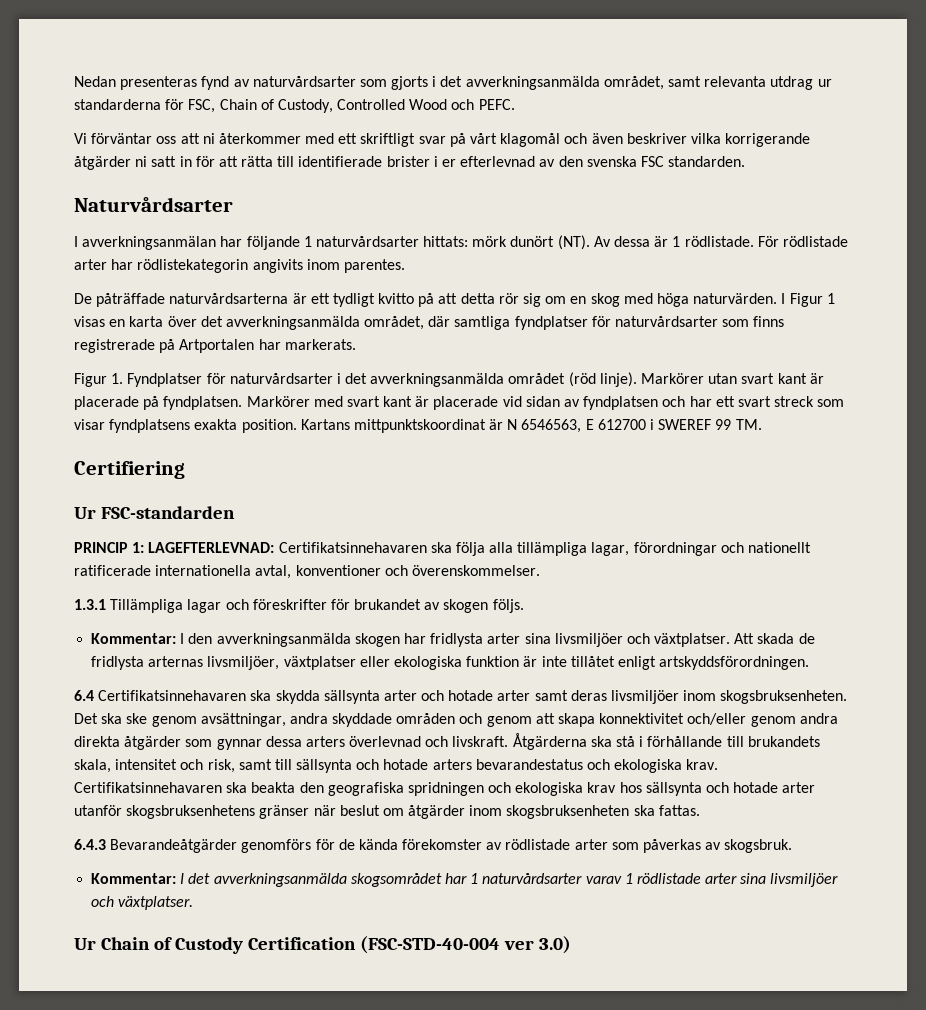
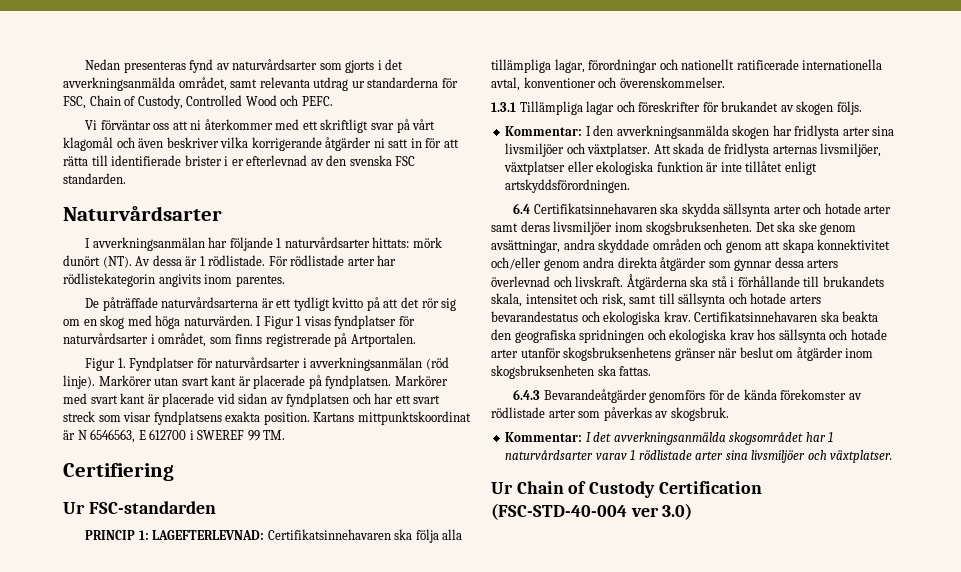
[460,293,495,304] detta -> [400,297,419,308] det
[109,316,511,330] en karta över det avverkningsanmälda området, där samtliga -> (331, 321) none
(719, 321) none -> [150,333,207,347] i området,
[179,339,356,353] Artportalen har markerats. -> [350,333,416,347] Artportalen.
[345,373,566,387] det avverkningsanmälda området -> [310,357,423,371] avverkningsanmälan

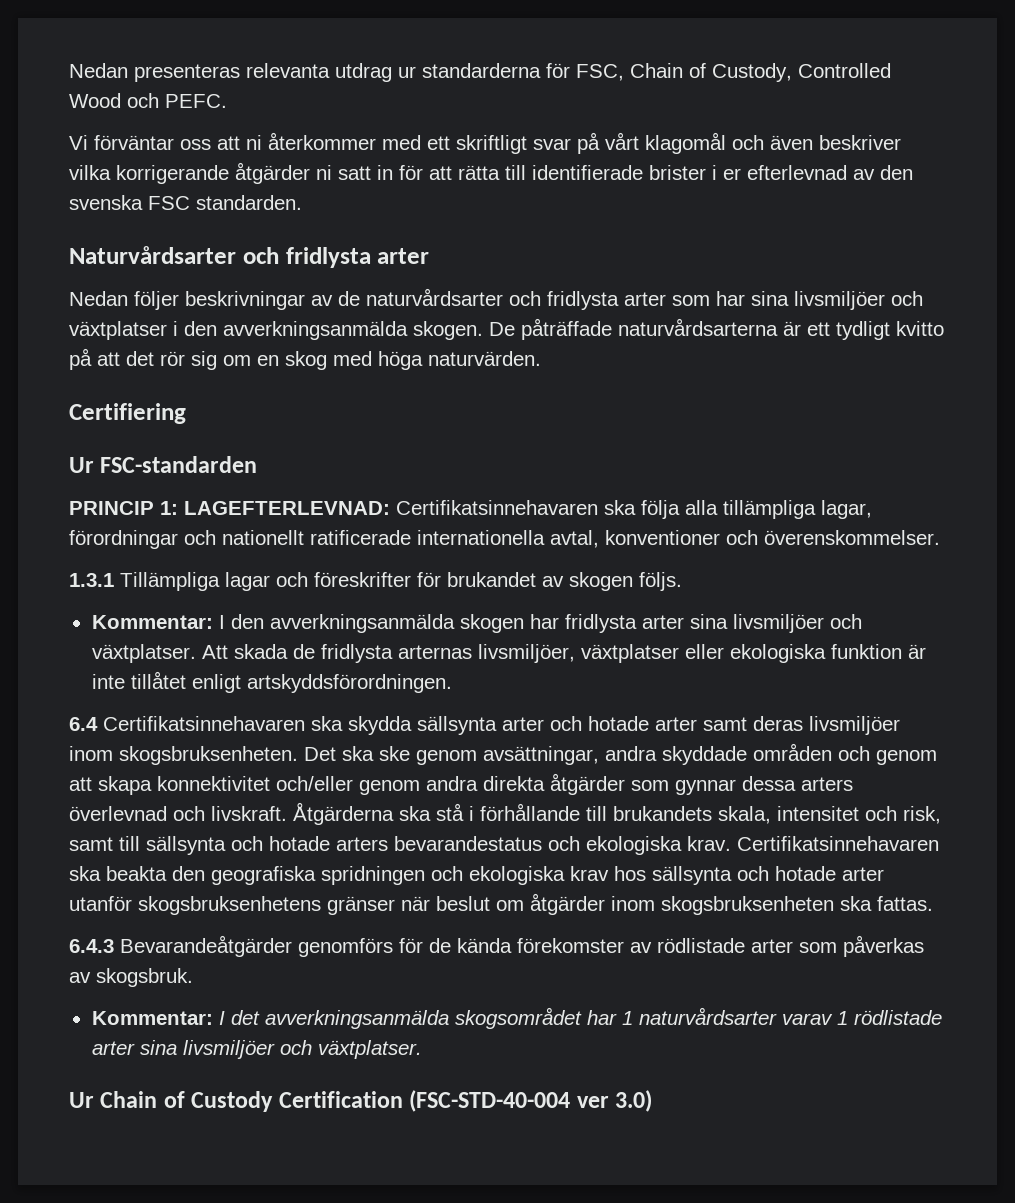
[189,59,404,73] [63,77,258,91] fynd av naturvårdsarter som gjorts i det avverkningsanmälda området, samt -> (240, 73) none
[85,237,442,251] [63,255,397,268] [63,273,285,287] // I avverkningsanmälan har följande 1 naturvårdsarter hittats: mörk dunört (NT). Av dessa är 1 rödlistade. För rödlistade arter har rödlistekategorin angivits inom parentes. // -> [242,247,430,268] [69,288,923,310] [69,321,483,340] och fridlysta arter // Nedan följer beskrivningar av de naturvårdsarter och fridlysta arter som har sina livsmiljöer och växtplatser i den avverkningsanmälda skogen.
[256,315,415,329] [63,333,416,347] [85,357,449,371] [63,375,448,389] [63,393,441,407] [63,411,471,425] [63,429,286,443] I Figur 1 visas fyndplatser för naturvårdsarter i området, som finns registrerade på Artportalen. // Figur 1. Fyndplatser för naturvårdsarter i avverkningsanmälan (röd linje). Markörer utan svart kant är placerade på fyndplatsen. Markörer med svart kant är placerade vid sidan av fyndplatsen och har ett svart streck som visar fyndplatsens exakta position. Kartans mittpunktskoordinat är N 6546563, E 612700 i SWEREF 99 TM. -> (541, 358) none

